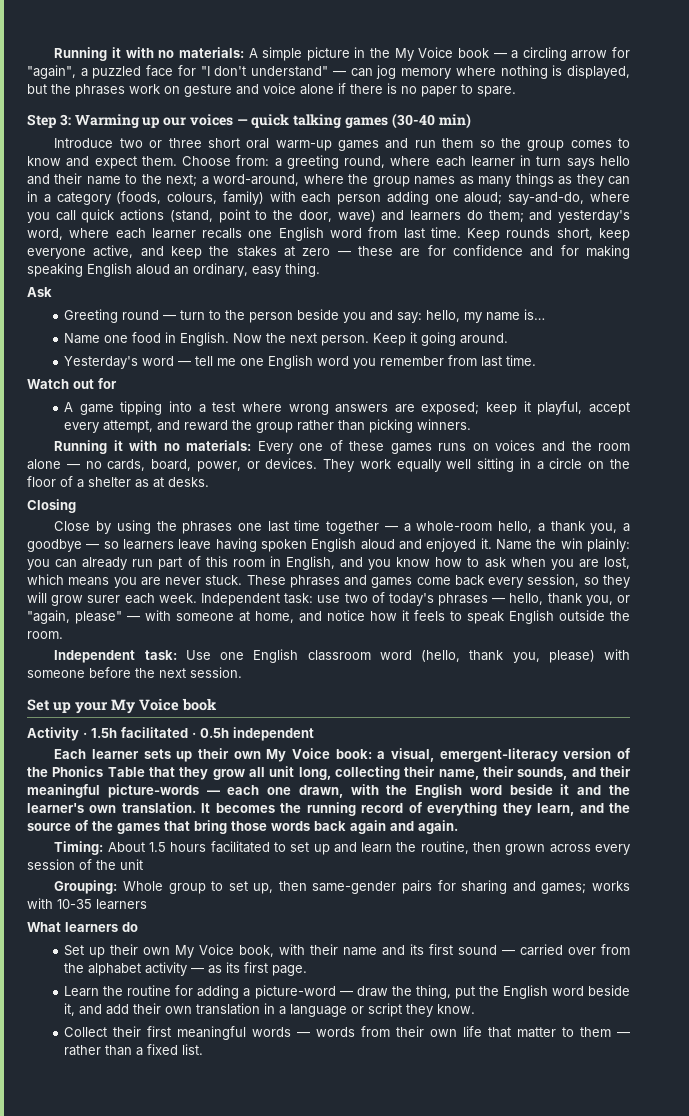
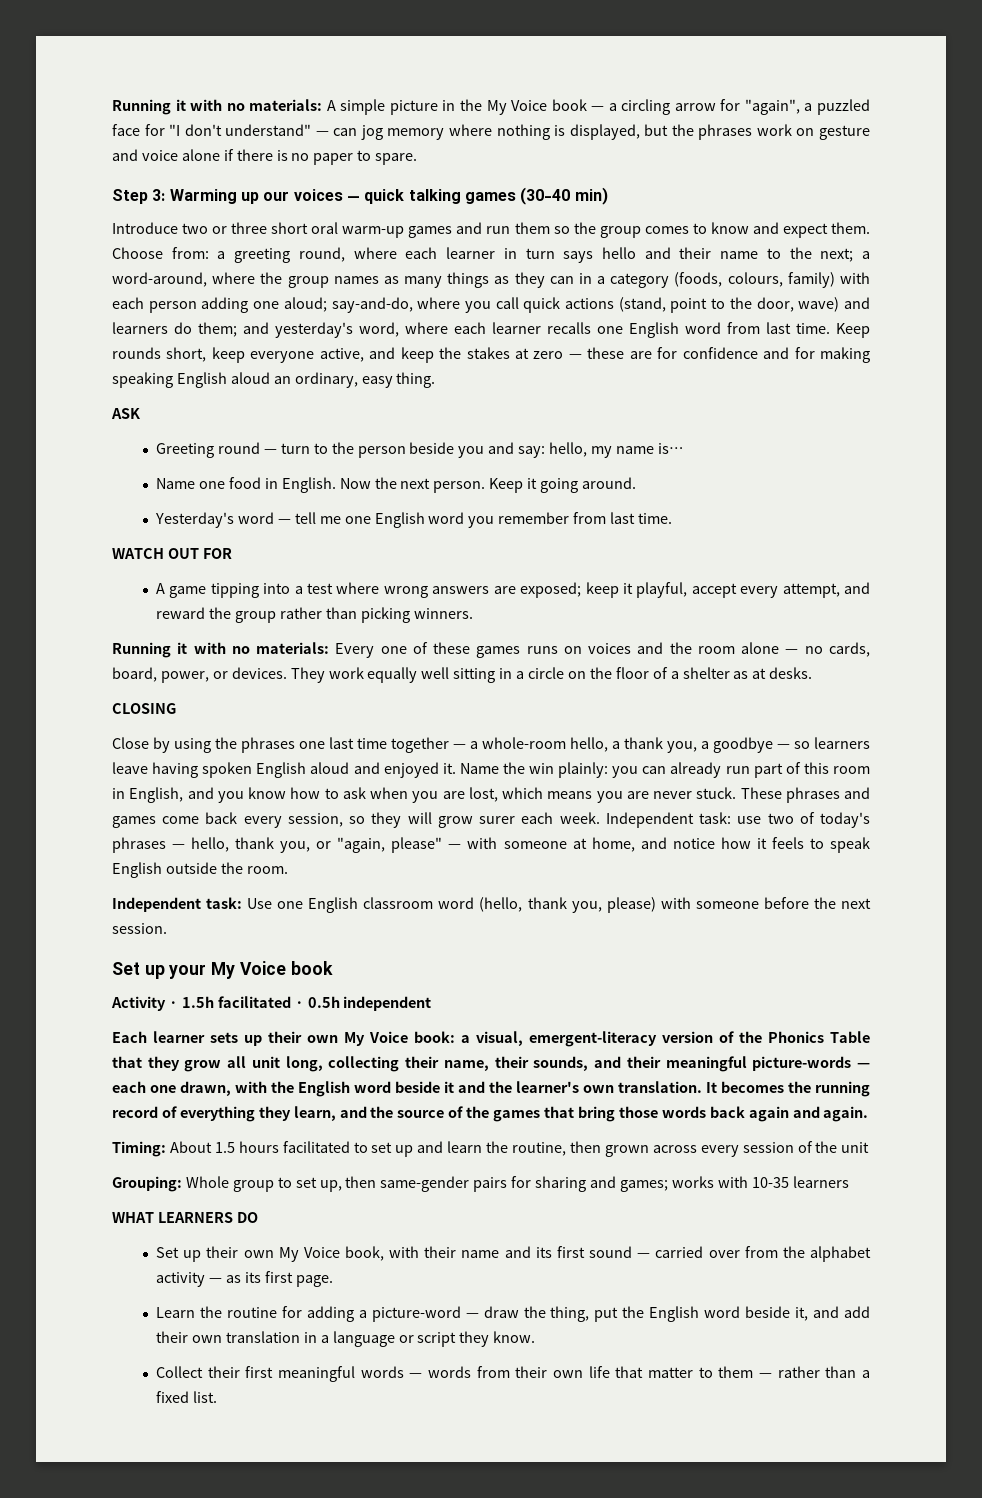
[27,287,52,297] Ask -> [111,408,140,419] ASK
[27,378,117,389] Watch out for -> [112,548,232,559] WATCH OUT FOR
[27,499,76,513] Closing -> [112,703,176,714] CLOSING
[27,922,138,932] What learners do -> [112,1212,258,1223] WHAT LEARNERS DO

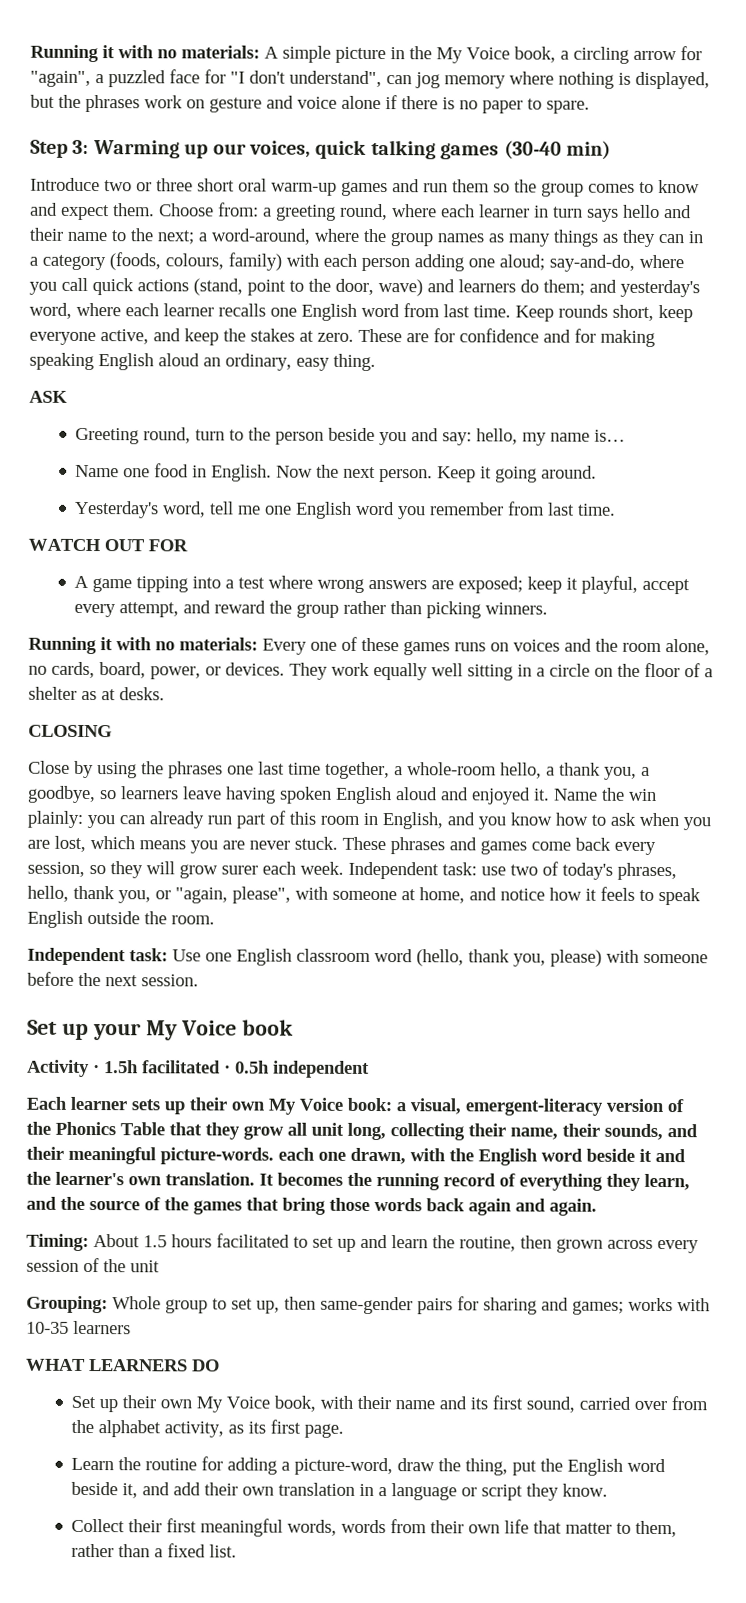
[551,99,605,111] book — -> [514,46,556,63] book,
[225,124,329,136] understand" — -> [289,70,382,88] understand",
[293,189,360,201] voices — -> [249,140,311,158] voices,
[533,347,625,359] zero — these -> [317,328,402,343] zero. These
[217,442,277,454] round — -> [143,427,192,444] round,
[237,512,291,524] word — -> [162,501,207,518] word,
[741,642,799,654] alone — -> [665,639,710,656] alone,
[391,737,466,753] together — -> [325,761,390,780] together,
[713,737,790,753] goodbye — -> [27,785,96,804] goodbye,
[112,837,186,853] phrases — -> [617,862,677,881] phrases,
[391,837,462,853] please" — -> [232,886,291,904] please",
[752,1056,871,1071] picture-words — -> [160,1147,274,1165] picture-words.
[589,1246,651,1258] sound — -> [526,1396,576,1413] sound,
[156,1272,222,1287] activity — -> [164,1421,225,1438] activity,
[371,1306,479,1322] picture-word — -> [294,1457,394,1476] picture-word,
[360,1366,423,1378] words — -> [287,1519,338,1536] words,
[718,1366,773,1378] them — -> [635,1520,678,1538] them,

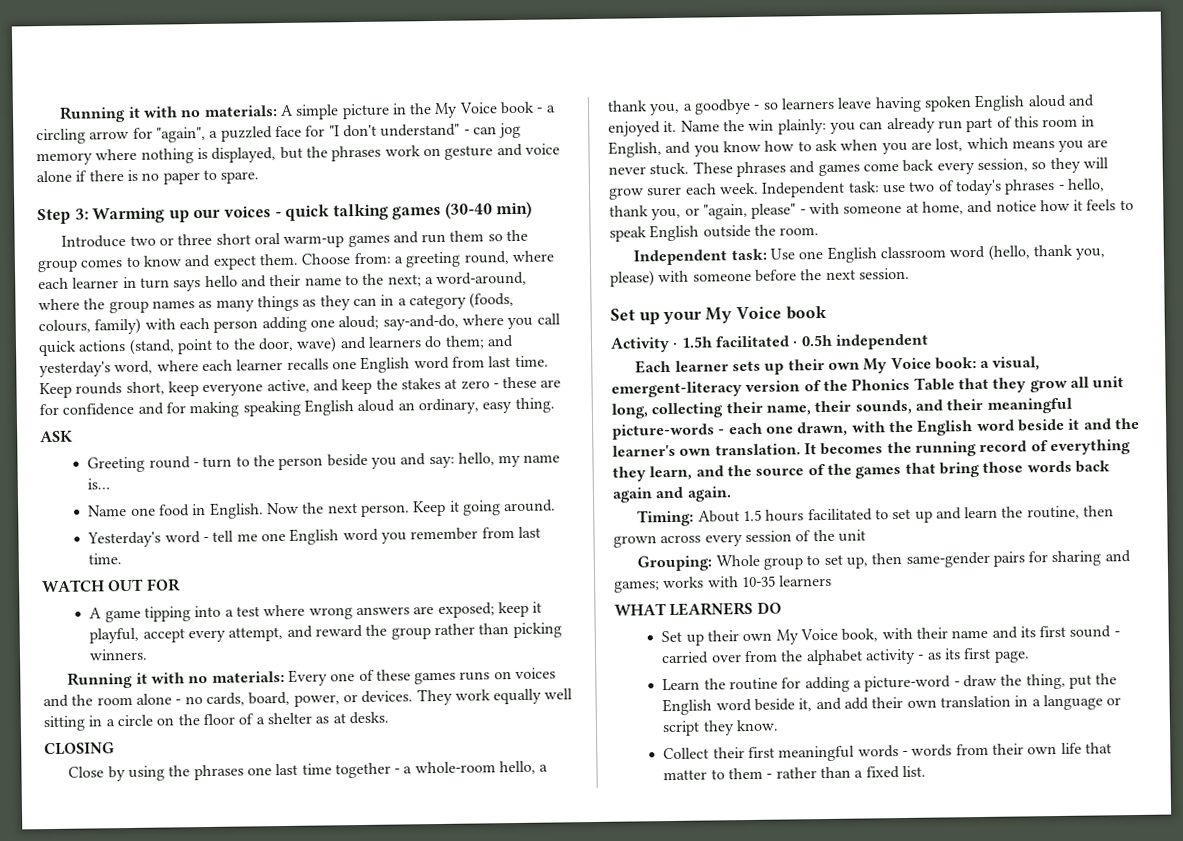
[514,46,556,63] book, -> [500,101,544,115] book -
[289,70,382,88] understand", -> [380,123,470,137] understand" -
[249,140,311,158] voices, -> [223,206,282,218] voices -
[317,328,402,343] zero. These -> [460,376,538,390] zero - these
[143,427,192,444] round, -> [148,456,199,469] round -
[162,501,207,518] word, -> [164,531,209,544] word -
[665,639,710,656] alone, -> [135,693,182,705] alone -
[325,761,390,780] together, -> [334,762,401,779] together -
[27,785,96,804] goodbye, -> [693,98,761,115] goodbye -
[617,862,677,881] phrases, -> [1004,178,1065,195] phrases -
[232,886,291,904] please", -> [751,203,806,219] please" -
[160,1147,274,1165] picture-words. -> [612,423,726,440] picture-words -
[526,1396,576,1413] sound, -> [1069,625,1120,638] sound -
[164,1421,225,1438] activity, -> [864,648,925,665] activity -
[294,1457,394,1476] picture-word, -> [864,675,960,692] picture-word -
[287,1519,338,1536] words, -> [857,745,908,758] words -
[635,1520,678,1538] them, -> [727,767,773,780] them -

